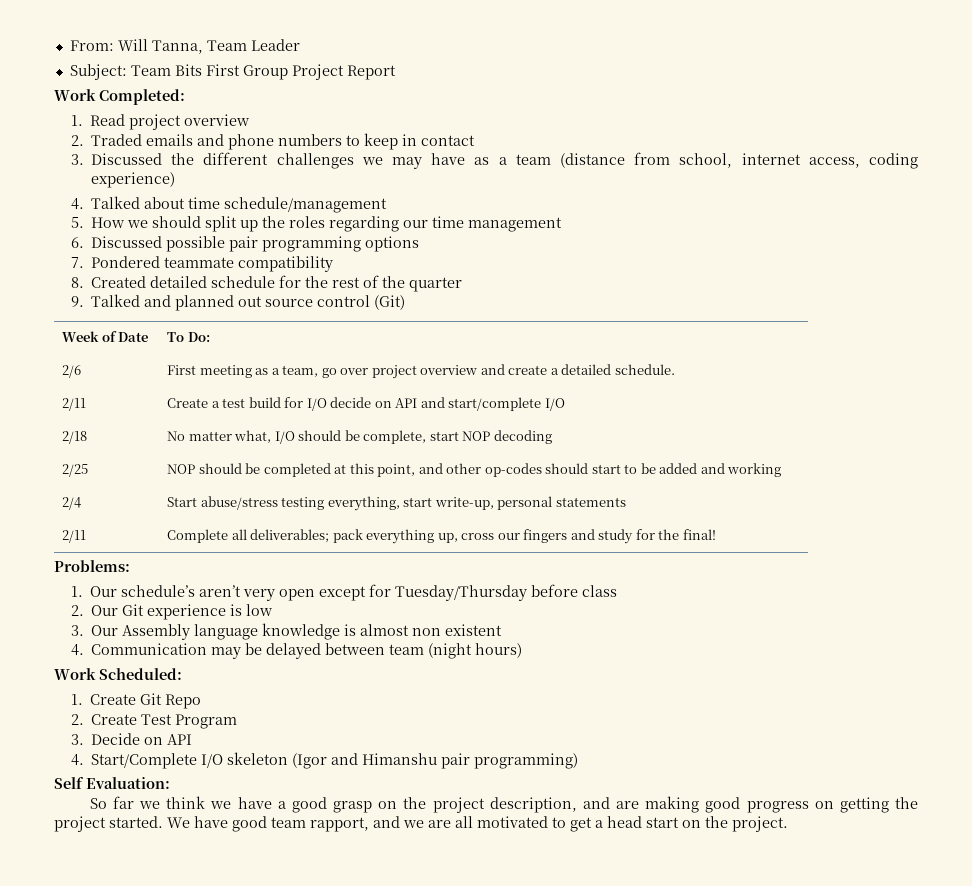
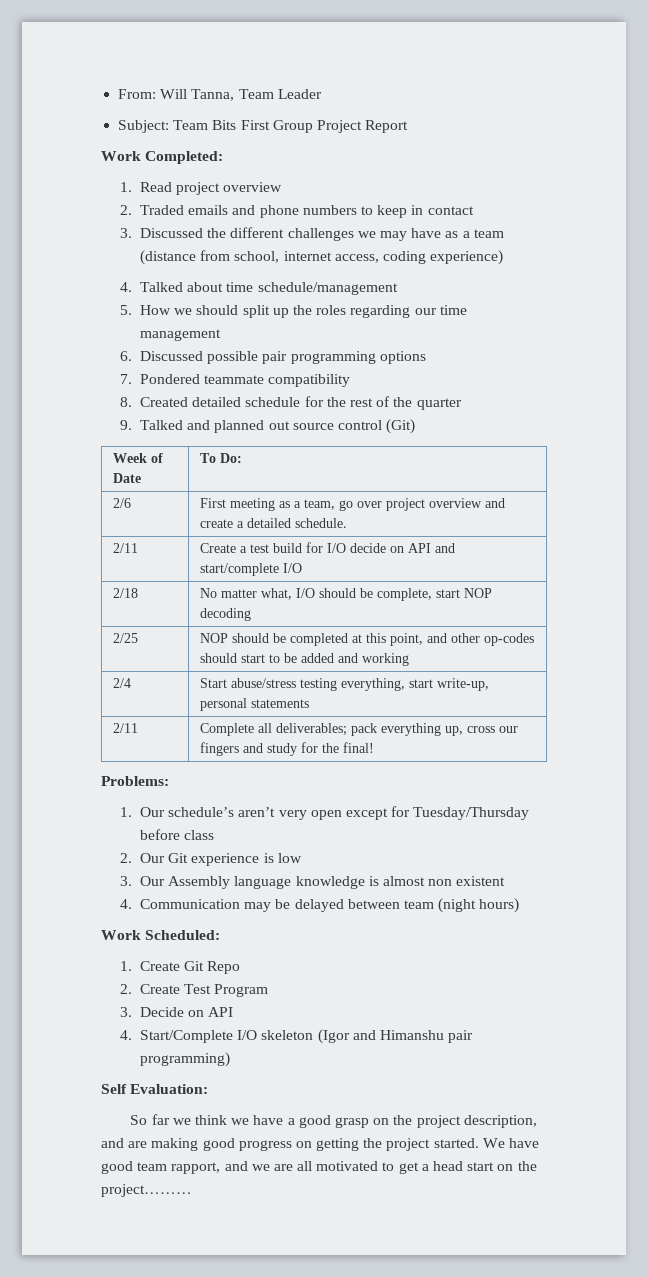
[732,816,788,832] project. -> [101,1184,192,1197] project………

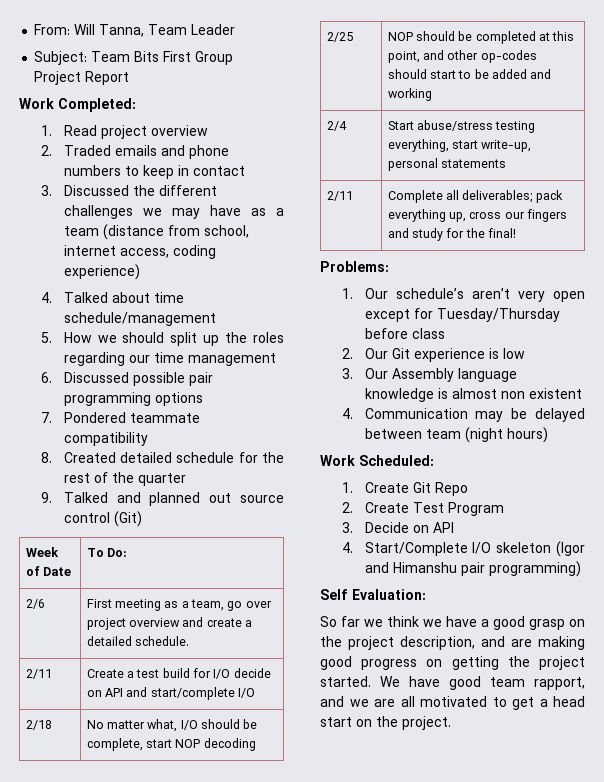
[101,1184,192,1197] project……… -> [402,716,451,730] project.

